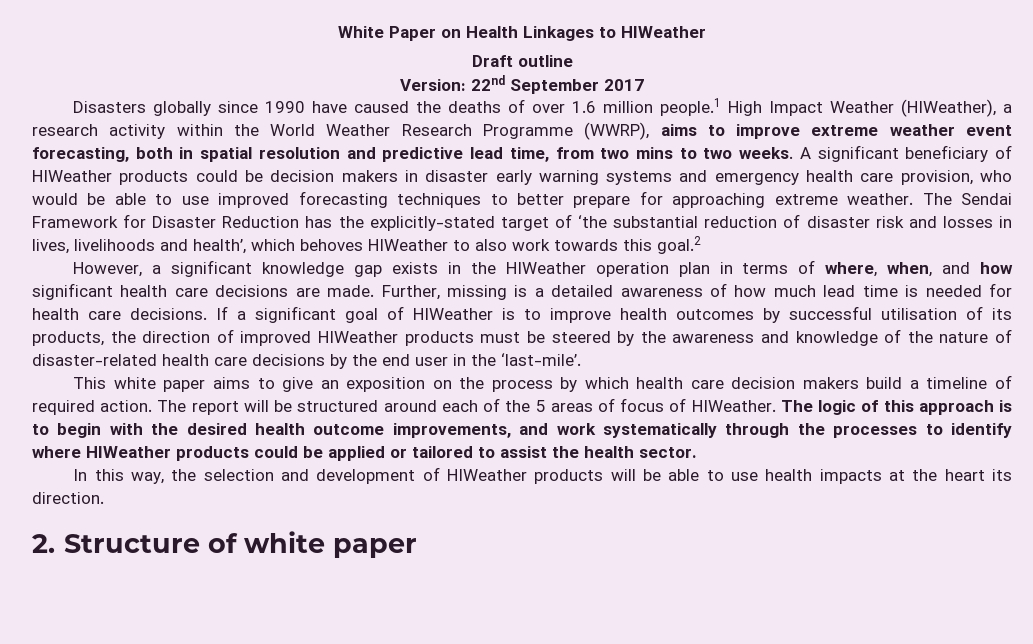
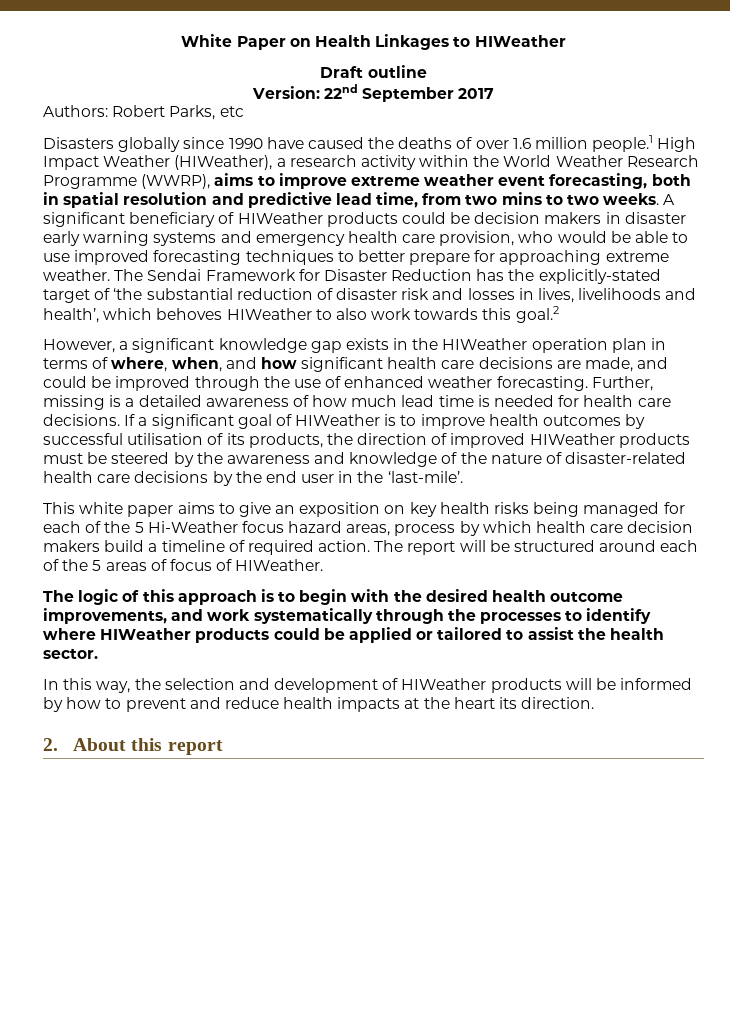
(644, 85) none -> [43,105,244,120] // Authors: Robert Parks, etc
[327,285,375,297] made. -> [585,357,669,372] [43,376,588,391] made, and could be improved through the use of enhanced weather forecasting.
[459,377,485,389] the -> [409,502,685,517] [43,521,391,536] key health risks being managed for each of the 5 Hi-Weather focus hazard areas,
(776, 406) none -> (324, 565) //
[668,469,759,481] able to use -> [620,678,693,690] [43,697,279,712] informed by how to prevent and reduce
[63,531,417,558] Structure of white paper -> [73,738,223,755] About this report

